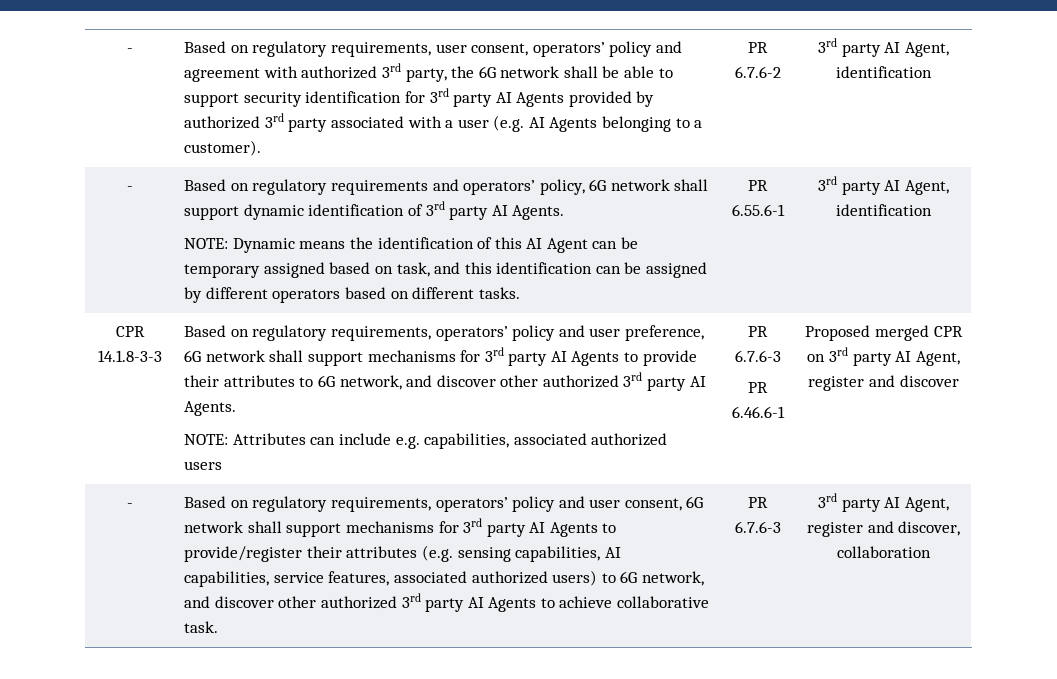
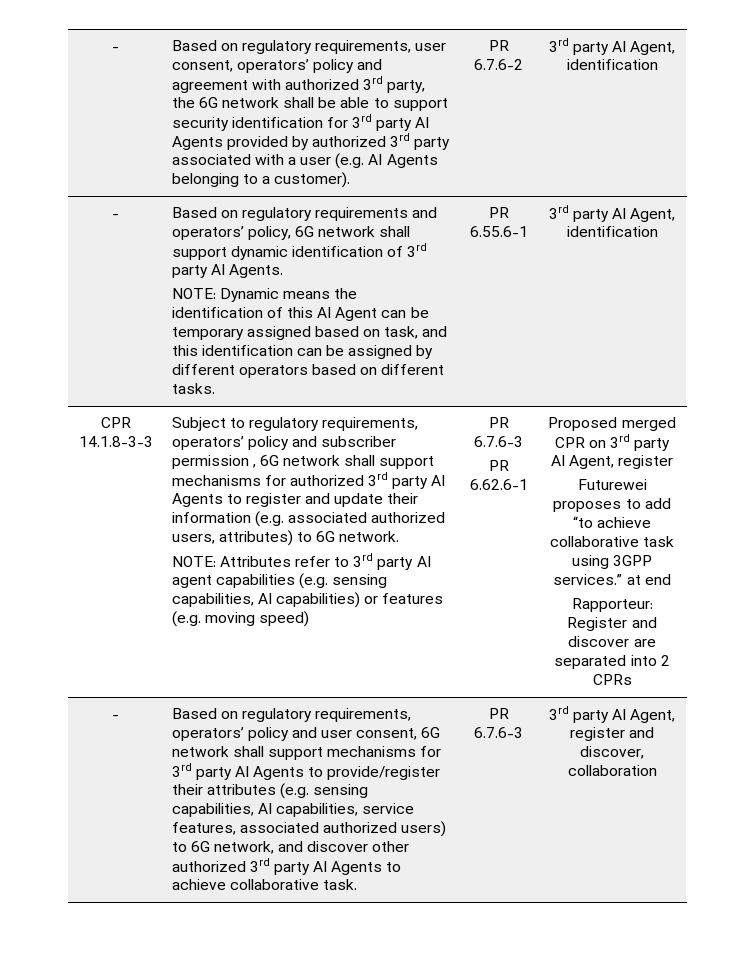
[184,325,704,341] [184,347,697,366] [184,372,706,391] [184,401,237,416] [184,433,668,449] [184,461,223,470] Based on regulatory requirements, operators’ policy and user preference, 6G network shall support mechanisms for 3rd party AI Agents to provide their attributes to 6G network, and discover other authorized 3rd party AI Agents. // NOTE: Attributes can include e.g. capabilities, associated authorized users -> [171,417,419,431] [171,436,397,450] [171,455,435,469] [171,472,446,489] [171,493,419,507] [171,511,446,527] [171,530,400,546] [171,553,431,570] [171,573,388,589] [171,592,444,608] [171,611,309,627] Subject to regulatory requirements, operators’ policy and subscriber permission , 6G network shall support mechanisms for authorized 3rd party AI Agents to register and update their information (e.g. associated authorized users, attributes) to 6G network. // NOTE: Attributes refer to 3rd party AI agent capabilities (e.g. sensing capabilities, AI capabilities) or features (e.g. moving speed)
[731,406,785,418] 6.46.6-1 -> [469,479,528,490] 6.62.6-1
[869,375,959,387] and discover -> [577,479,647,490] [553,498,671,512] [572,516,652,528] [549,536,675,547] [571,555,653,569] [553,574,671,585] [571,598,653,612] [567,617,657,631] [568,636,656,647] [554,655,670,669] [592,674,632,685] // Futurewei proposes to add “to achieve collaborative task using 3GPP services.” at end // Rapporteur: Register and discover are separated into 2 CPRs

